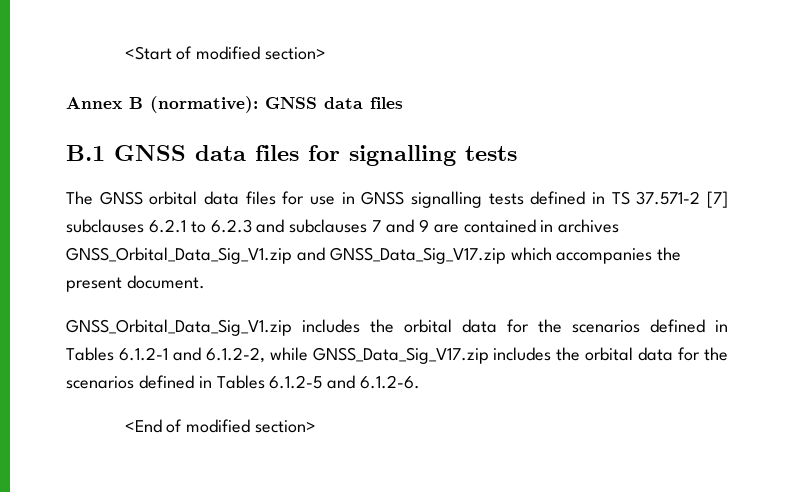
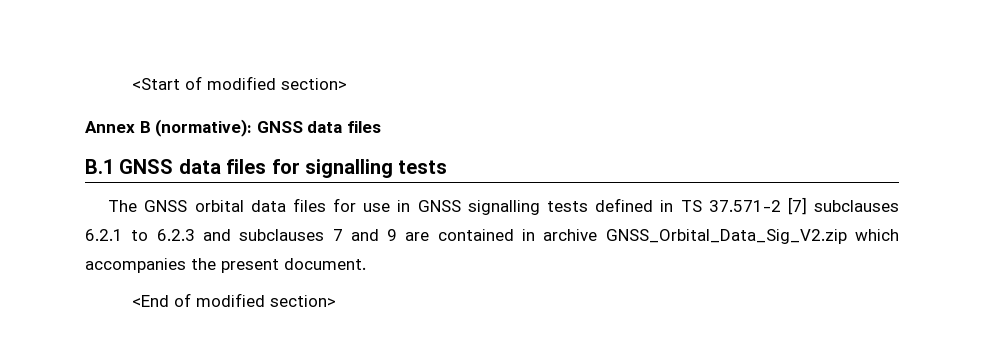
[558,219,620,233] [66,247,506,264] archives GNSS_Orbital_Data_Sig_V1.zip and GNSS_Data_Sig_V17.zip -> [543,229,847,244] archive GNSS_Orbital_Data_Sig_V2.zip
[66,319,728,336] [66,347,728,364] [66,375,421,389] // GNSS_Orbital_Data_Sig_V1.zip includes the orbital data for the scenarios defined in Tables 6.1.2-1 and 6.1.2-2, while GNSS_Data_Sig_V17.zip includes the orbital data for the scenarios defined in Tables 6.1.2-5 and 6.1.2-6. -> (366, 264) none

